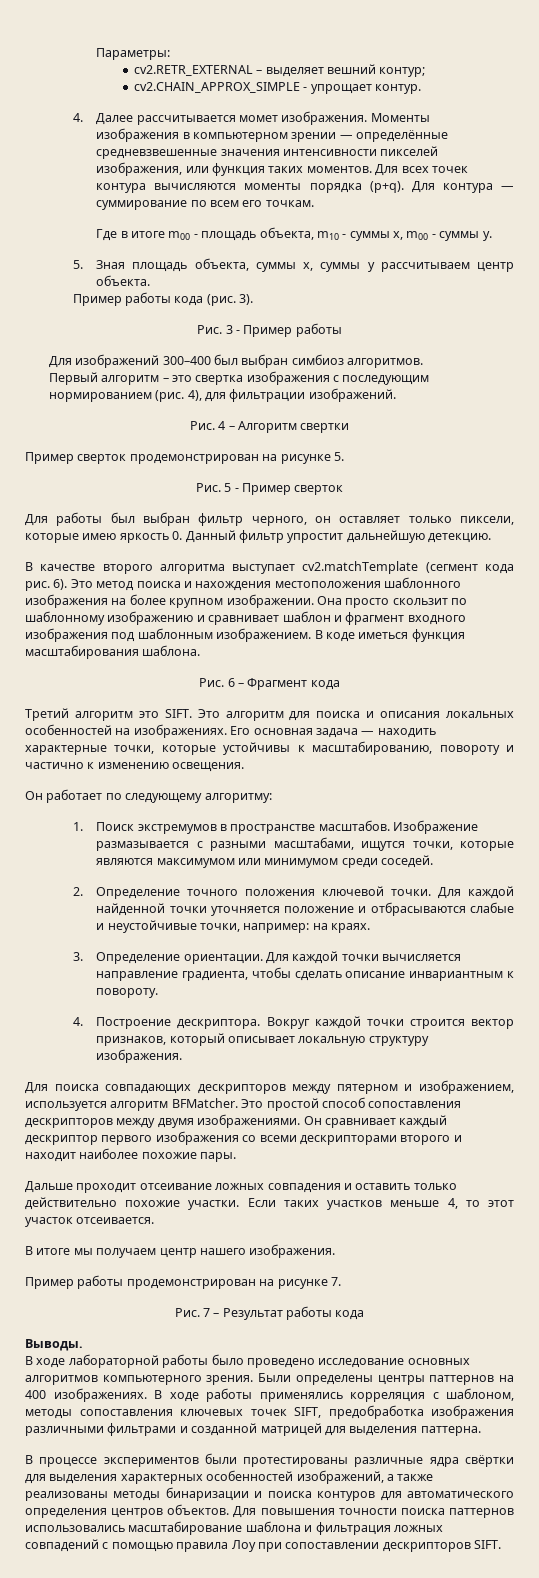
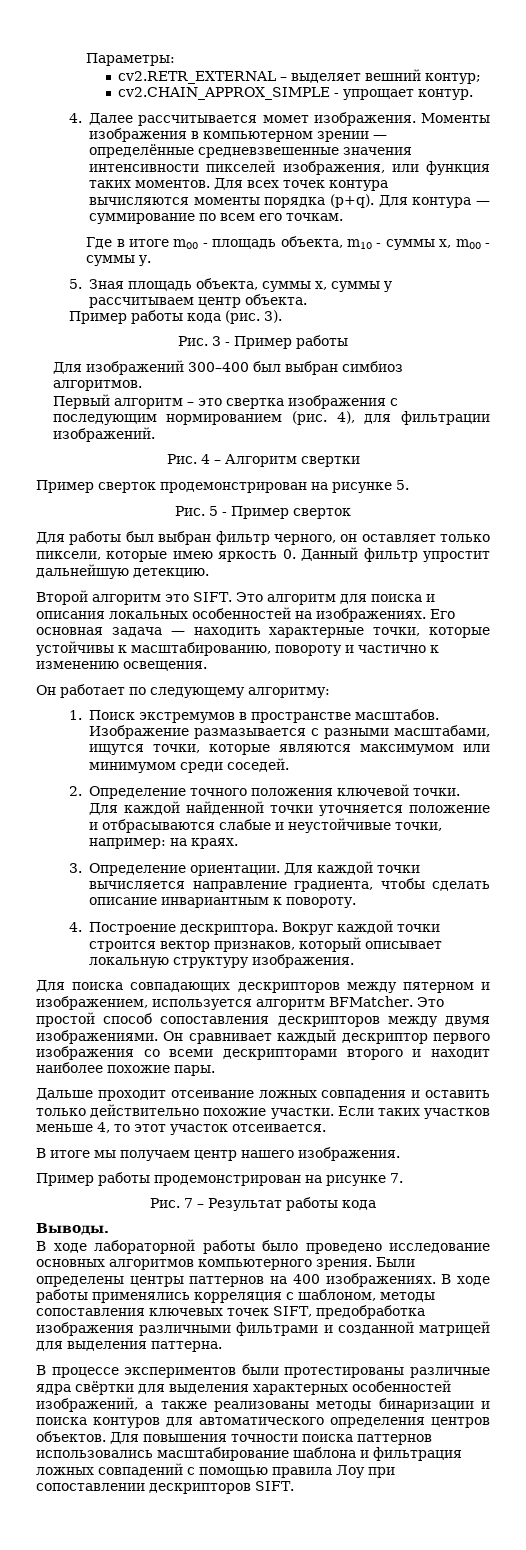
[25,561,514,574] [25,577,461,591] [25,594,467,608] [25,611,466,625] [25,628,465,642] [25,645,201,659] [199,678,340,690] [25,708,69,721] В качестве второго алгоритма выступает cv2.matchTemplate (сегмент кода рис. 6). Это метод поиска и нахождения местоположения шаблонного изображения на более крупном изображении. Она просто скользит по шаблонному изображению и сравнивает шаблон и фрагмент входного изображения под шаблонным изображением. В коде иметься функция масштабирования шаблона. // Рис. 6 – Фрагмент кода // Третий -> [36,590,88,605] Второй

